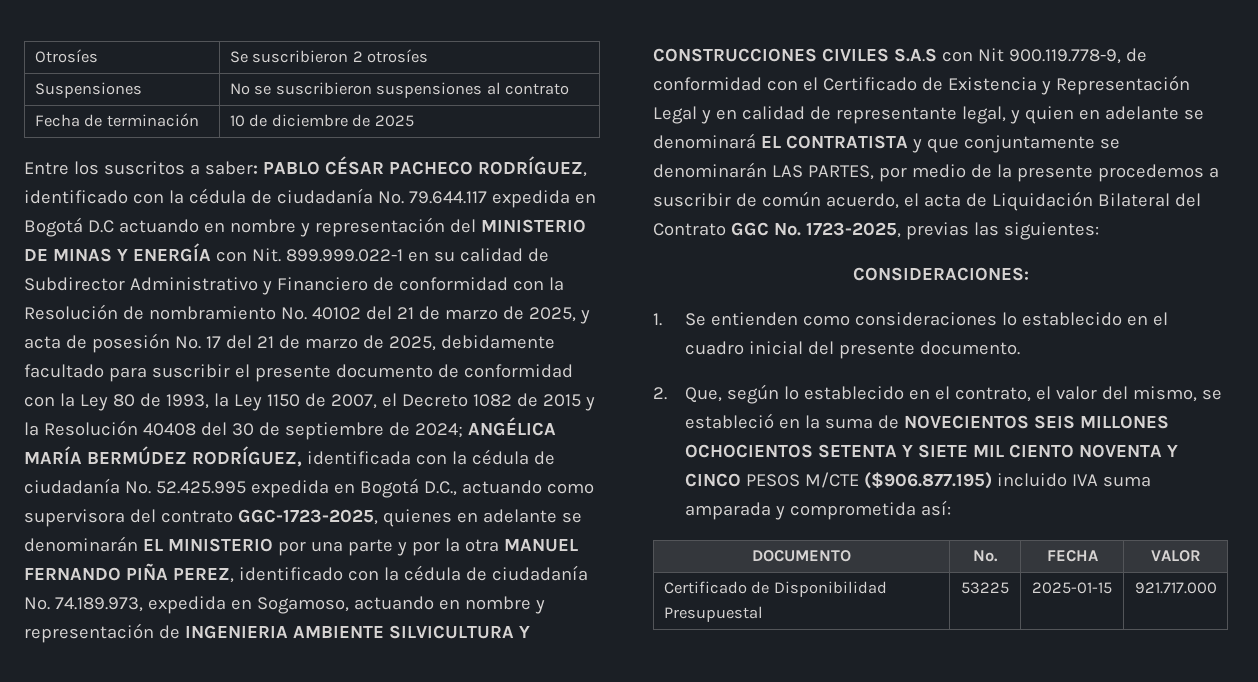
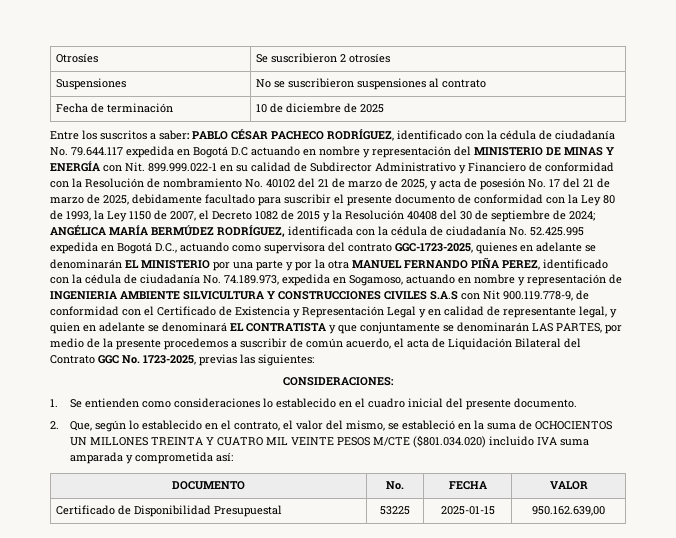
[903,415,1169,429] [684,444,1178,458] [684,473,741,487] NOVECIENTOS SEIS MILLONES OCHOCIENTOS SETENTA Y SIETE MIL CIENTO NOVENTA Y CINCO -> [534,421,612,430] [69,437,334,446] OCHOCIENTOS UN MILLONES TREINTA Y CUATRO MIL VEINTE
[863,472,992,489] ($906.877.195) -> [412,435,486,448] ($801.034.020)
[1134,582,1217,594] 921.717.000 -> [532,506,605,516] 950.162.639,00

